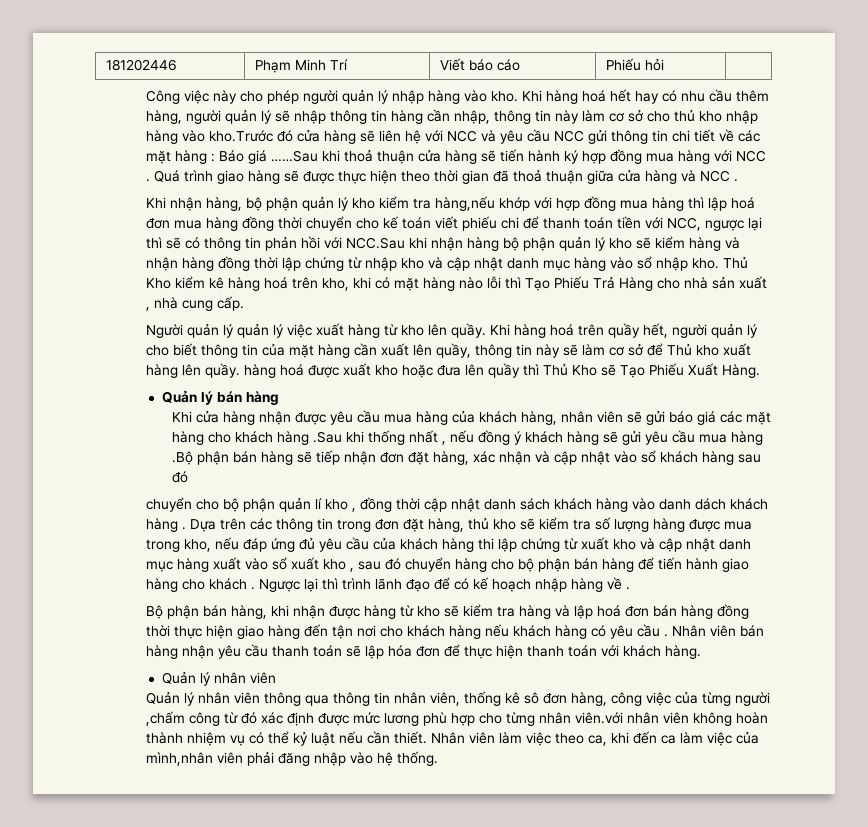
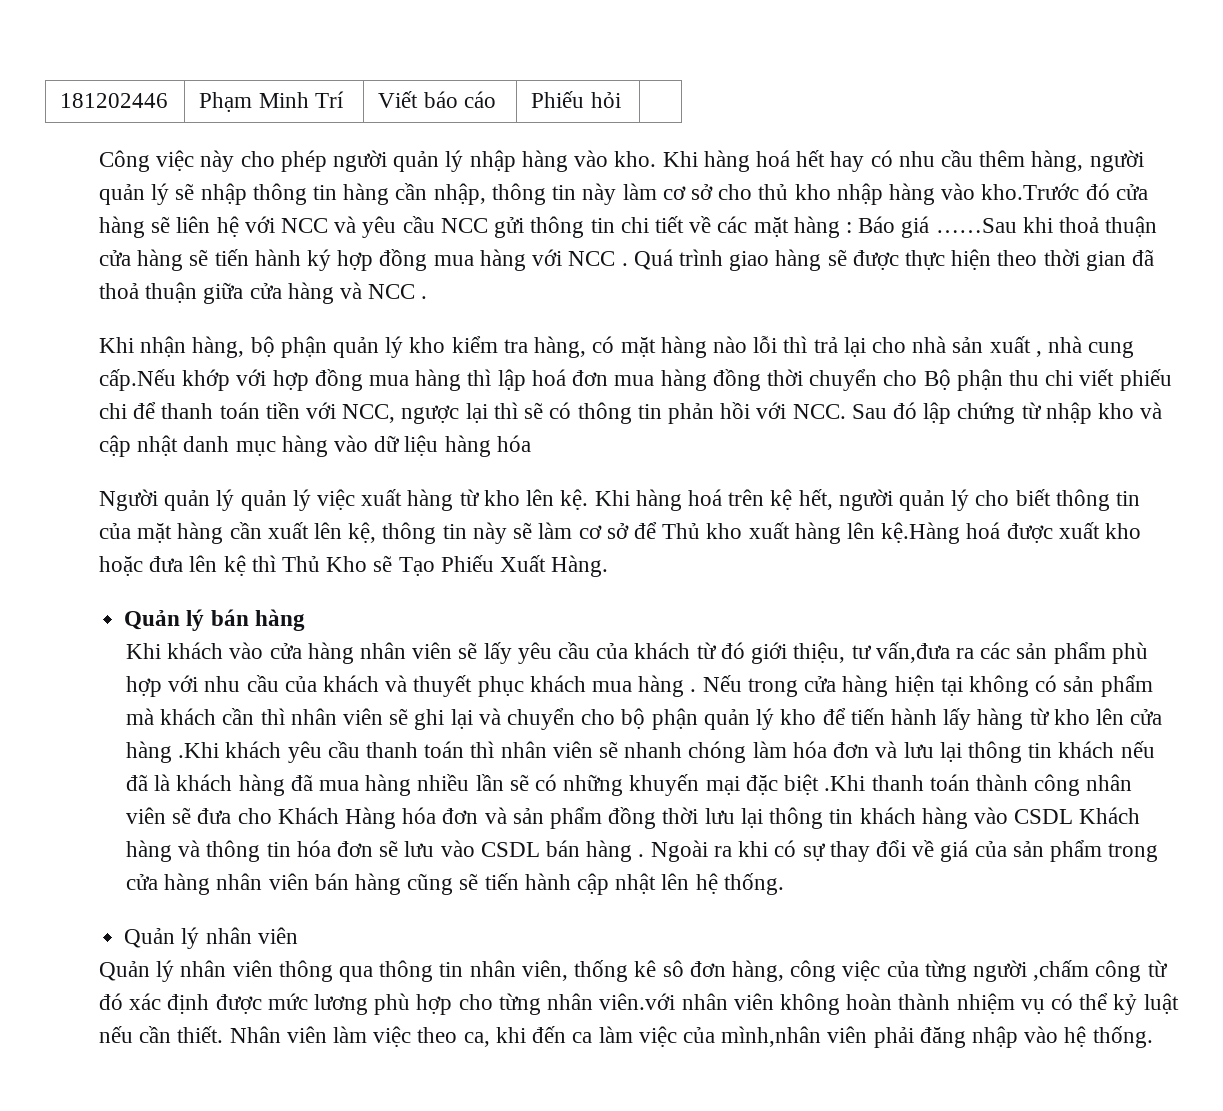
[435,196,496,211] hàng,nếu -> [534,336,1135,358] [98,369,176,391] hàng, có mặt hàng nào lỗi thì trả lại cho nhà sản xuất , nhà cung cấp.Nếu
[383,216,432,229] kế toán -> [923,369,1074,391] Bộ phận thu chi
[346,236,741,251] [146,256,279,271] NCC.Sau khi nhận hàng bộ phận quản lý kho sẽ kiểm hàng và nhận hàng đồng thời -> [792,402,917,419] NCC. Sau đó
[637,256,749,271] [146,276,768,291] [146,296,245,311] sổ nhập kho. Thủ Kho kiểm kê hàng hoá trên kho, khi có mặt hàng nào lỗi thì Tạo Phiếu Trả Hàng cho nhà sản xuất , nhà cung cấp. -> [374,435,531,457] dữ liệu hàng hóa
[451,323,487,338] quầy. -> [560,489,589,510] kệ.
[608,323,641,338] quầy -> [770,489,793,510] kệ
[436,343,472,358] quầy, -> [348,522,377,543] kệ,
[205,363,277,378] quầy. hàng -> [881,522,961,544] kệ.Hàng
[488,363,521,378] quầy -> [223,555,246,576] kệ
[195,410,771,425] [171,430,763,445] [171,450,761,465] [171,471,188,483] cửa hàng nhận được yêu cầu mua hàng của khách hàng, nhân viên sẽ gửi báo giá các mặt hàng cho khách hàng .Sau khi thống nhất , nếu đồng ý khách hàng sẽ gửi yêu cầu mua hàng .Bộ phận bán hàng sẽ tiếp nhận đơn đặt hàng, xác nhận và cập nhật vào sổ khách hàng sau đó // -> [167,642,1148,664] [125,675,1153,697] [125,708,501,730] khách vào cửa hàng nhân viên sẽ lấy yêu cầu của khách từ đó giới thiệu, tư vấn,đưa ra các sản phẩm phù hợp với nhu cầu của khách và thuyết phục khách mua hàng . Nếu trong cửa hàng hiện tại không có sản phẩm mà khách cần thì nhân viên sẽ ghi lại và
[315,497,769,512] [146,517,753,532] [146,537,752,552] [146,557,750,572] [146,577,631,592] [146,604,750,619] [146,624,765,639] [146,644,702,659] lí kho , đồng thời cập nhật danh sách khách hàng vào danh dách khách hàng . Dựa trên các thông tin trong đơn đặt hàng, thủ kho sẽ kiểm tra số lượng hàng được mua trong kho, nếu đáp ứng đủ yêu cầu của khách hàng thi lập chứng từ xuất kho và cập nhật danh mục hàng xuất vào sổ xuất kho , sau đó chuyển hàng cho bộ phận bán hàng để tiến hành giao hàng cho khách . Ngược lại thì trình lãnh đạo để có kế hoạch nhập hàng về . // Bộ phận bán hàng, khi nhận được hàng từ kho sẽ kiểm tra hàng và lập hoá đơn bán hàng đồng thời thực hiện giao hàng đến tận nơi cho khách hàng nếu khách hàng có yêu cầu . Nhân viên bán hàng nhận yêu cầu thanh toán sẽ lập hóa đơn để thực hiện thanh toán với khách hàng. -> [756,708,1163,730] [125,741,1155,763] [125,774,1133,796] [125,807,1141,829] [125,840,1159,862] [125,873,784,895] lý kho để tiến hành lấy hàng từ kho lên cửa hàng .Khi khách yêu cầu thanh toán thì nhân viên sẽ nhanh chóng làm hóa đơn và lưu lại thông tin khách nếu đã là khách hàng đã mua hàng nhiều lần sẽ có những khuyến mại đặc biệt .Khi thanh toán thành công nhân viên sẽ đưa cho Khách Hàng hóa đơn và sản phẩm đồng thời lưu lại thông tin khách hàng vào CSDL Khách hàng và thông tin hóa đơn sẽ lưu vào CSDL bán hàng . Ngoài ra khi có sự thay đổi về giá của sản phẩm trong cửa hàng nhân viên bán hàng cũng sẽ tiến hành cập nhật lên hệ thống.

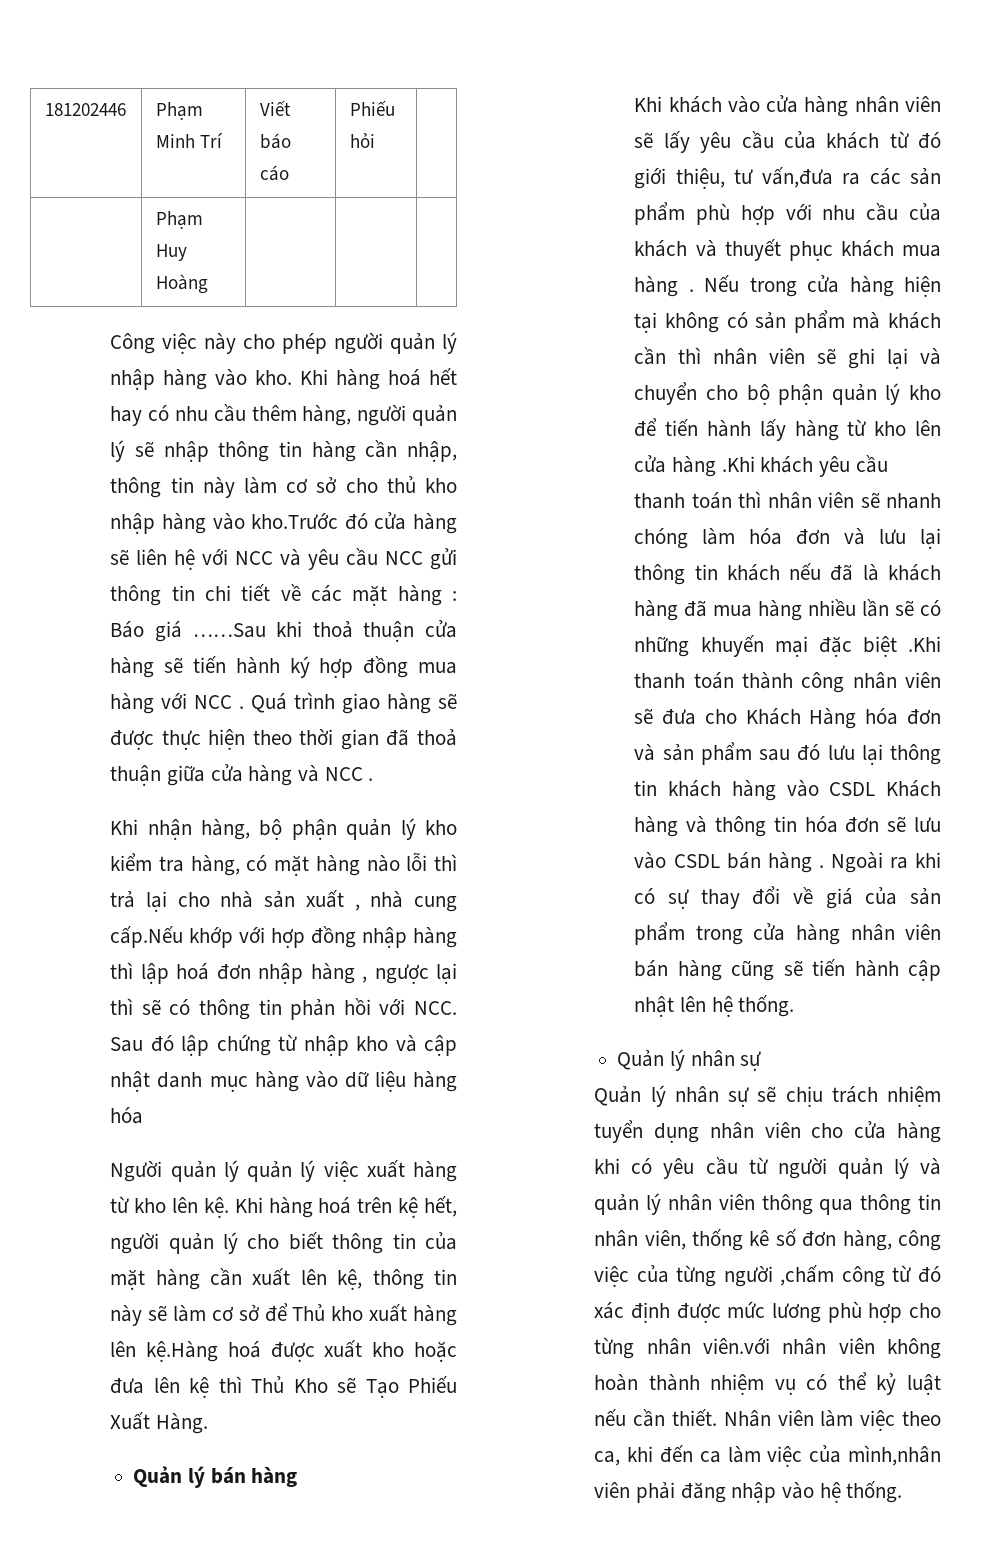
(621, 100) none -> [155,211,203,229] [155,244,187,261] [155,274,208,294] // | Phạm Huy Hoàng | | |
[369,375,410,386] mua -> [362,927,408,948] nhập
[614,369,1172,391] [98,402,396,423] mua hàng đồng thời chuyển cho Bộ phận thu chi viết phiếu chi để thanh toán tiền với NCC, -> [258,963,368,984] nhập hàng ,
[608,807,699,829] đồng thời -> [759,744,821,761] sau đó
[257,927,298,944] [98,960,227,982] viên // Quản lý nhân -> [740,1051,762,1071] [594,1085,941,1107] [594,1120,941,1143] [594,1157,941,1179] [594,1193,712,1215] sự // Quản lý nhân sự sẽ chịu trách nhiệm tuyển dụng nhân viên cho cửa hàng khi có yêu cầu từ người quản lý và quản lý nhân
[662,960,684,977] sô -> [775,1229,796,1246] số

